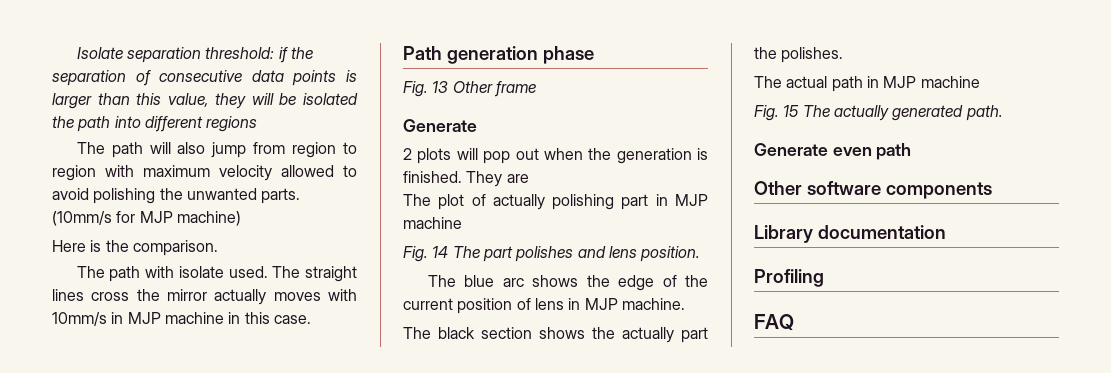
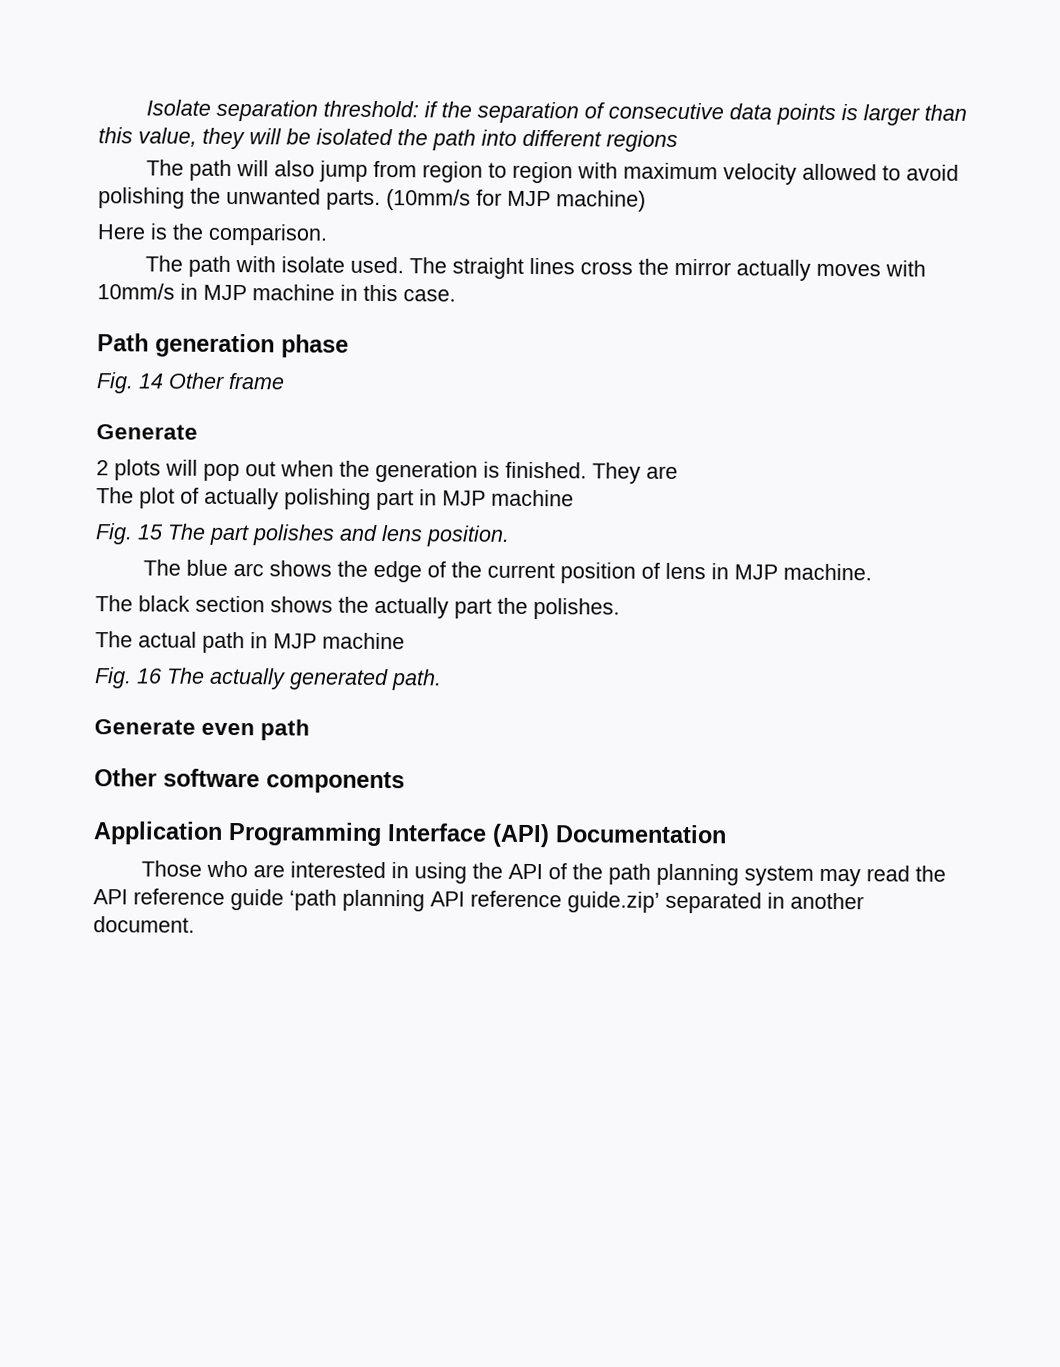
[432,81,449,93] 13 -> [138,373,164,389] 14
[432,246,449,258] 14 -> [137,524,164,540] 15
[783,105,800,117] 15 -> [136,668,162,684] 16
[754,225,946,243] [754,269,824,287] [754,314,794,331] Library documentation // Profiling // FAQ -> [93,821,727,848] [140,860,946,887] [93,888,864,914] [93,916,195,933] Application Programming Interface (API) Documentation // Those who are interested in using the API of the path planning system may read the API reference guide ‘path planning API reference guide.zip’ separated in another document.

